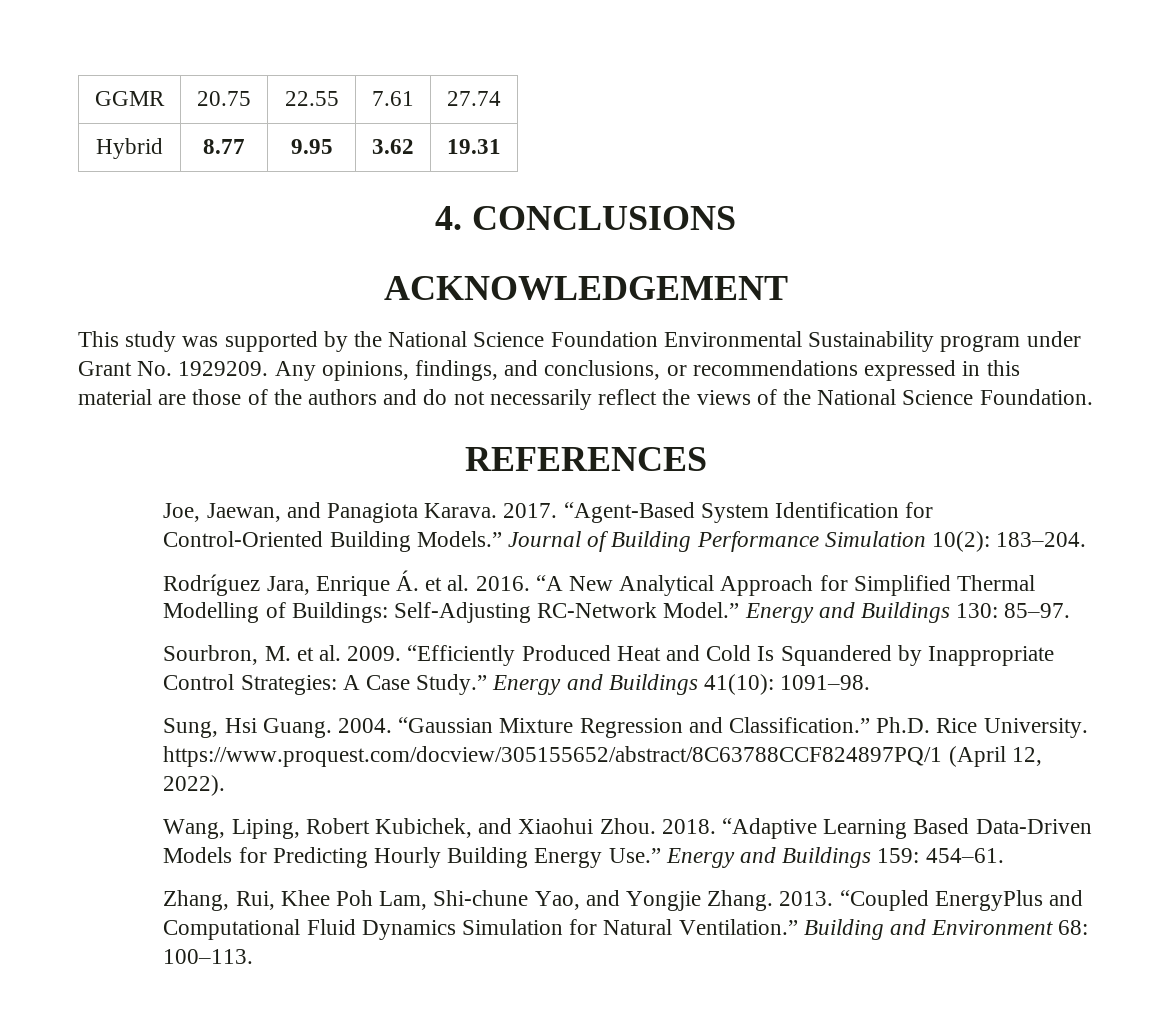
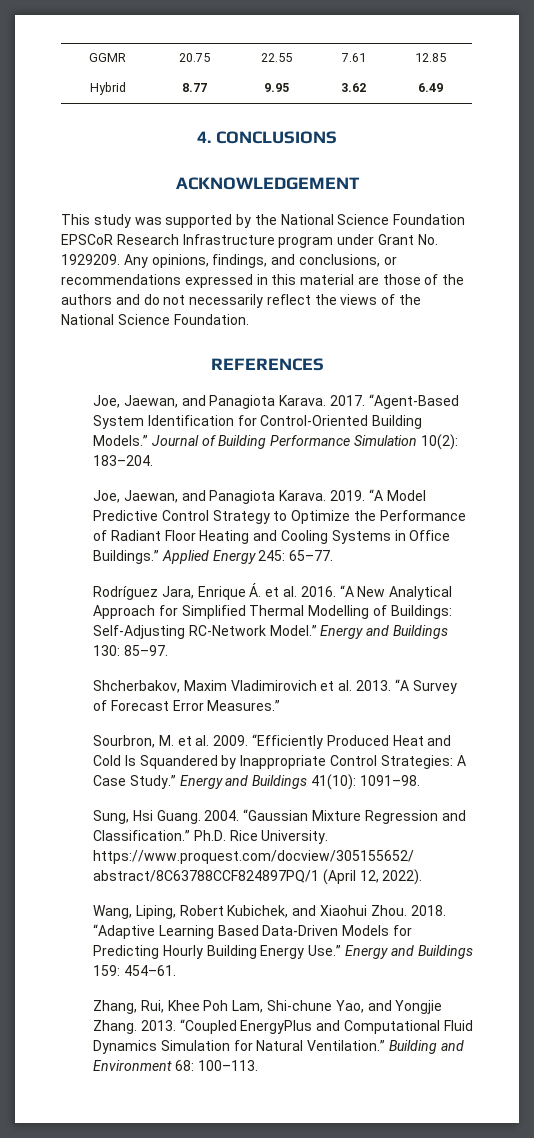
[447,91,501,106] 27.74 -> [414,53,446,62] 12.85
[447,139,501,154] 19.31 -> [417,83,443,92] 6.49
[663,331,935,352] Environmental Sustainability -> [61,234,275,245] EPSCoR Research Infrastructure
(1087, 539) none -> [93,489,426,504] [93,510,466,524] [93,530,451,544] [93,550,334,564] // Joe, Jaewan, and Panagiota Karava. 2019. “A Model Predictive Control Strategy to Optimize the Performance of Radiant Floor Heating and Cooling Systems in Office Buildings.” Applied Energy 245: 65–77.
(1071, 610) none -> [93,679,457,694] [93,700,281,711] // Shcherbakov, Maxim Vladimirovich et al. 2013. “A Survey of Forecast Error Measures.”

